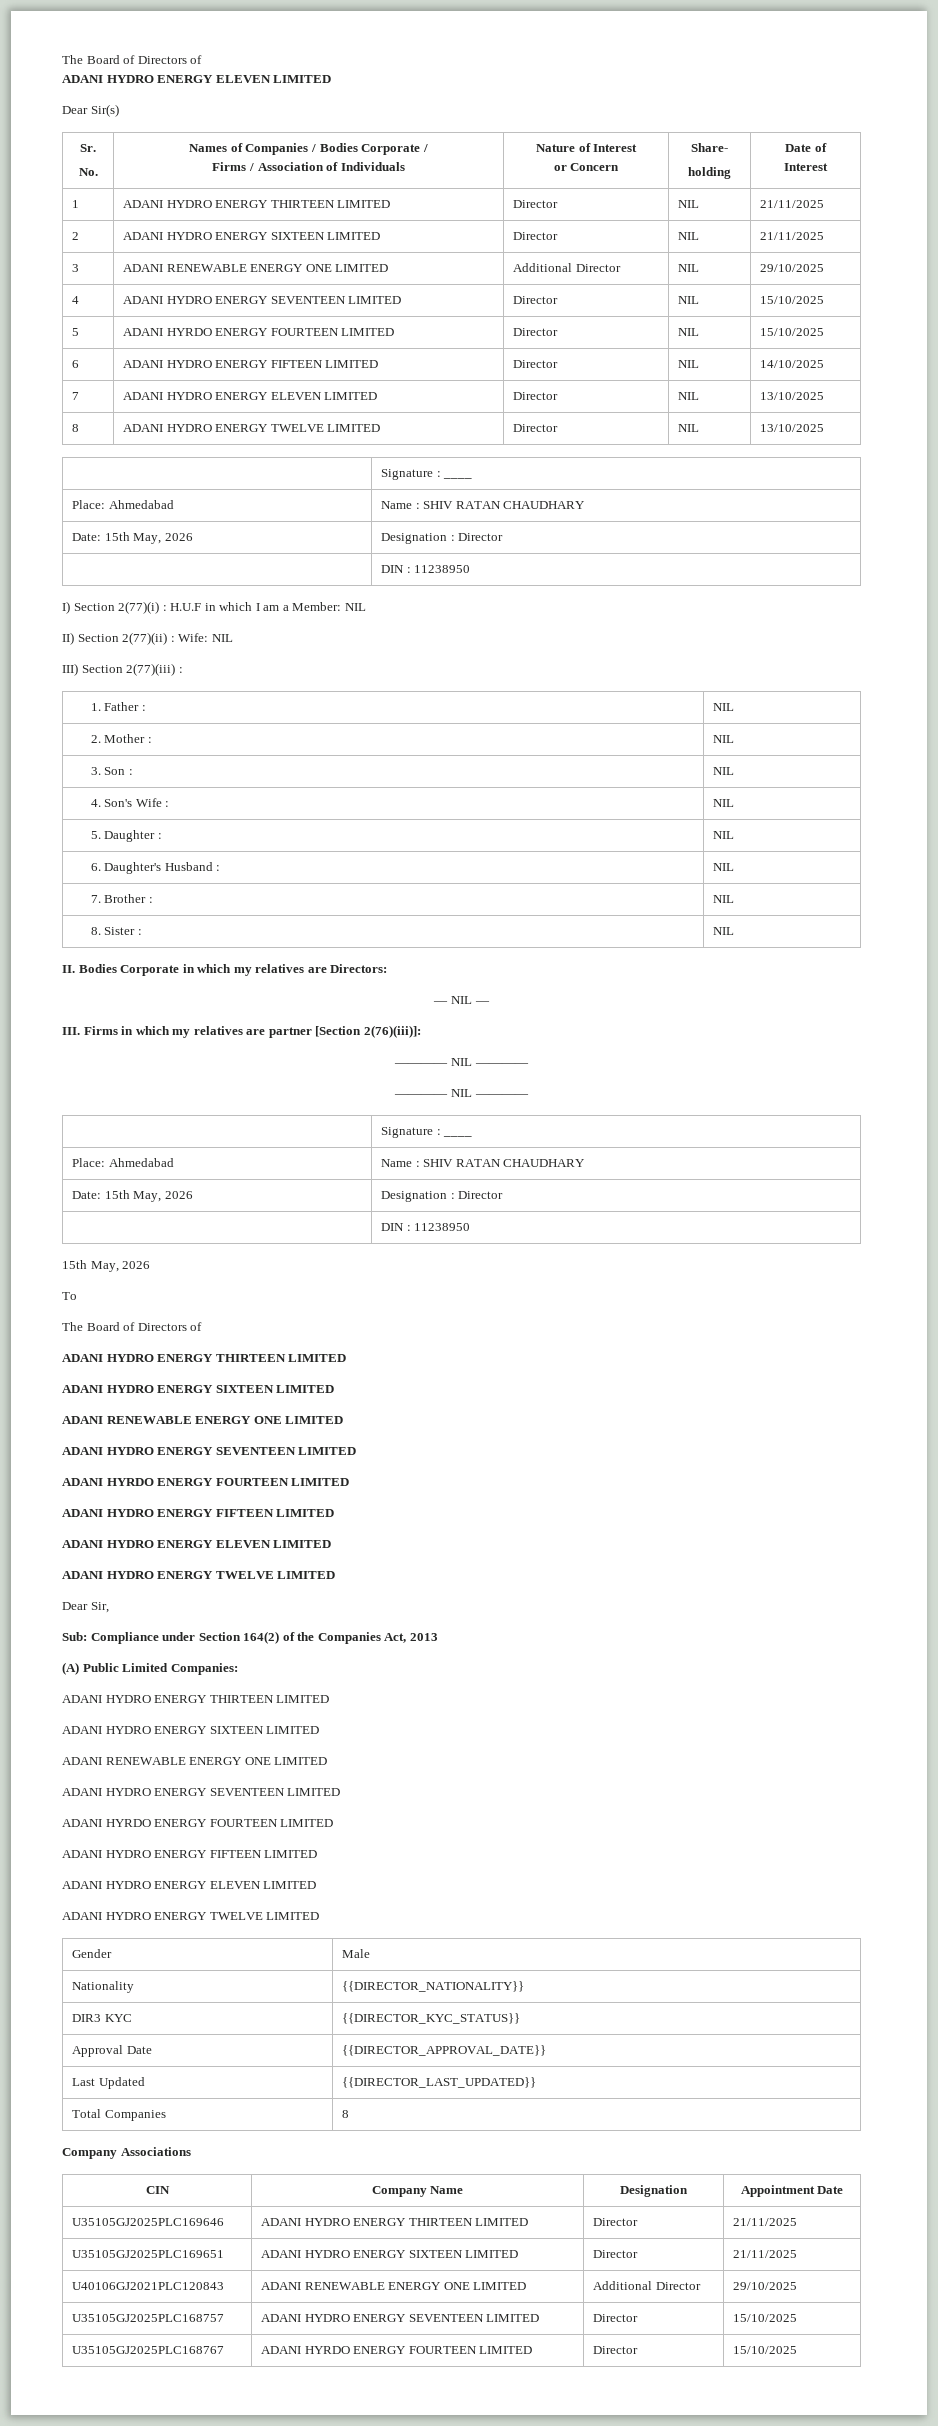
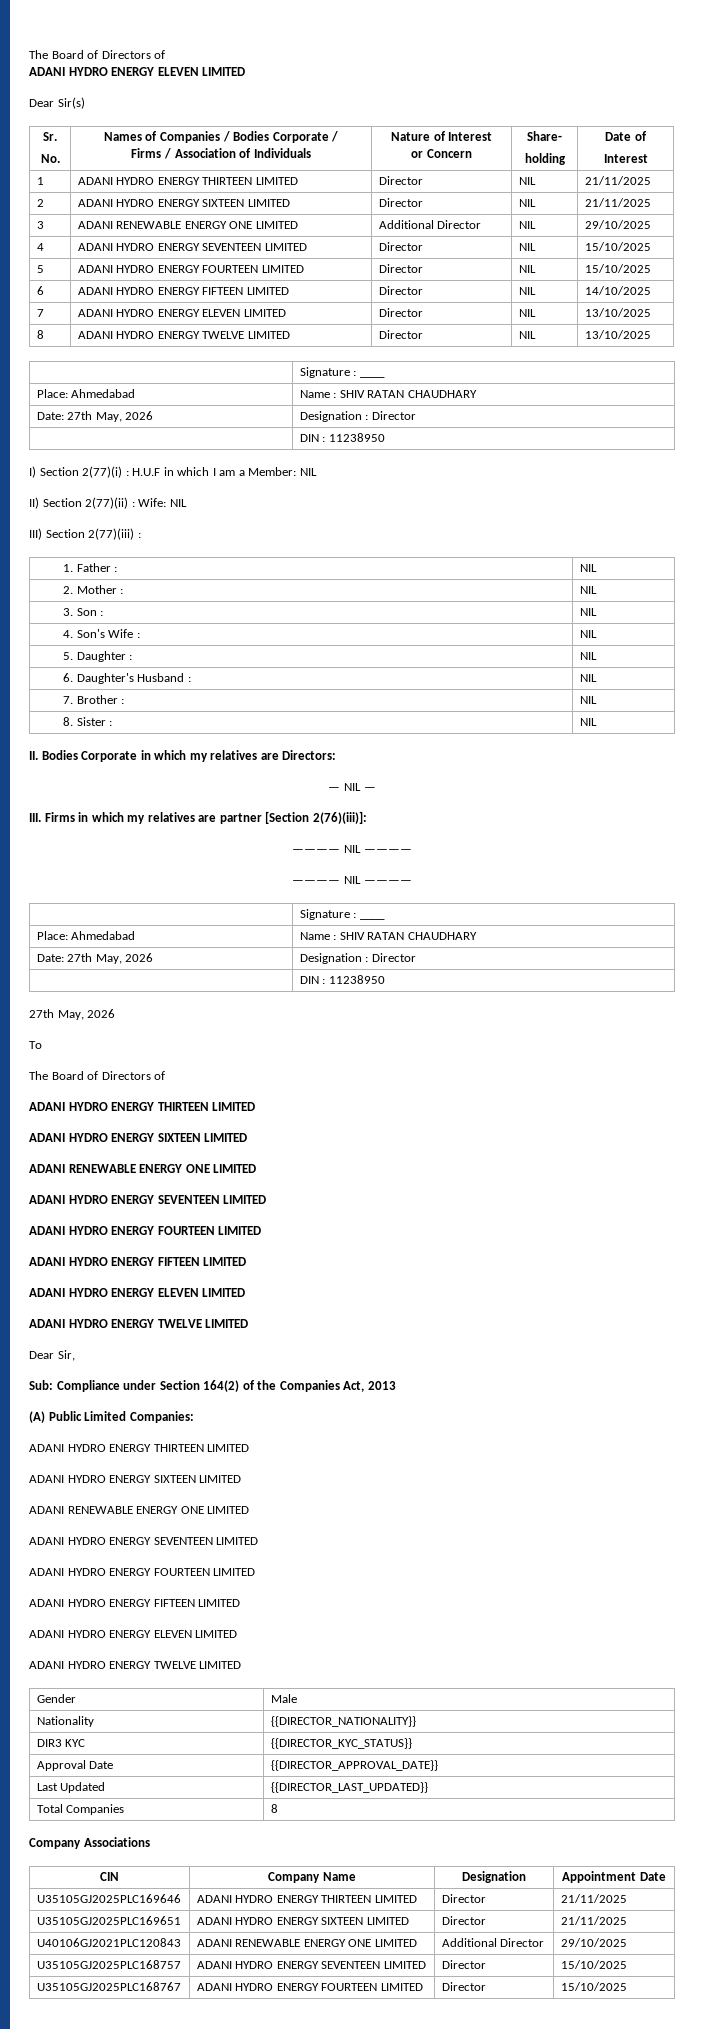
[166,328,212,336] HYRDO -> [116,265,155,273] HYDRO
[104,532,130,541] 15th -> [67,411,93,420] 27th
[104,1190,193,1202] [380,1191,504,1202] [380,1223,471,1231] [62,1260,87,1269] 15th May, 2026 | Designation : Director // | DIN : 11238950 // 15th -> [67,953,154,964] [299,953,416,964] [299,975,385,984] [29,1009,54,1018] 27th May, 2026 | Designation : Director // | DIN : 11238950 // 27th
[106,1478,154,1486] HYRDO -> [68,1226,108,1235] HYDRO
[105,1819,151,1827] HYRDO -> [67,1568,106,1576] HYDRO
[304,2346,350,2354] HYRDO -> [235,1983,274,1991] HYDRO

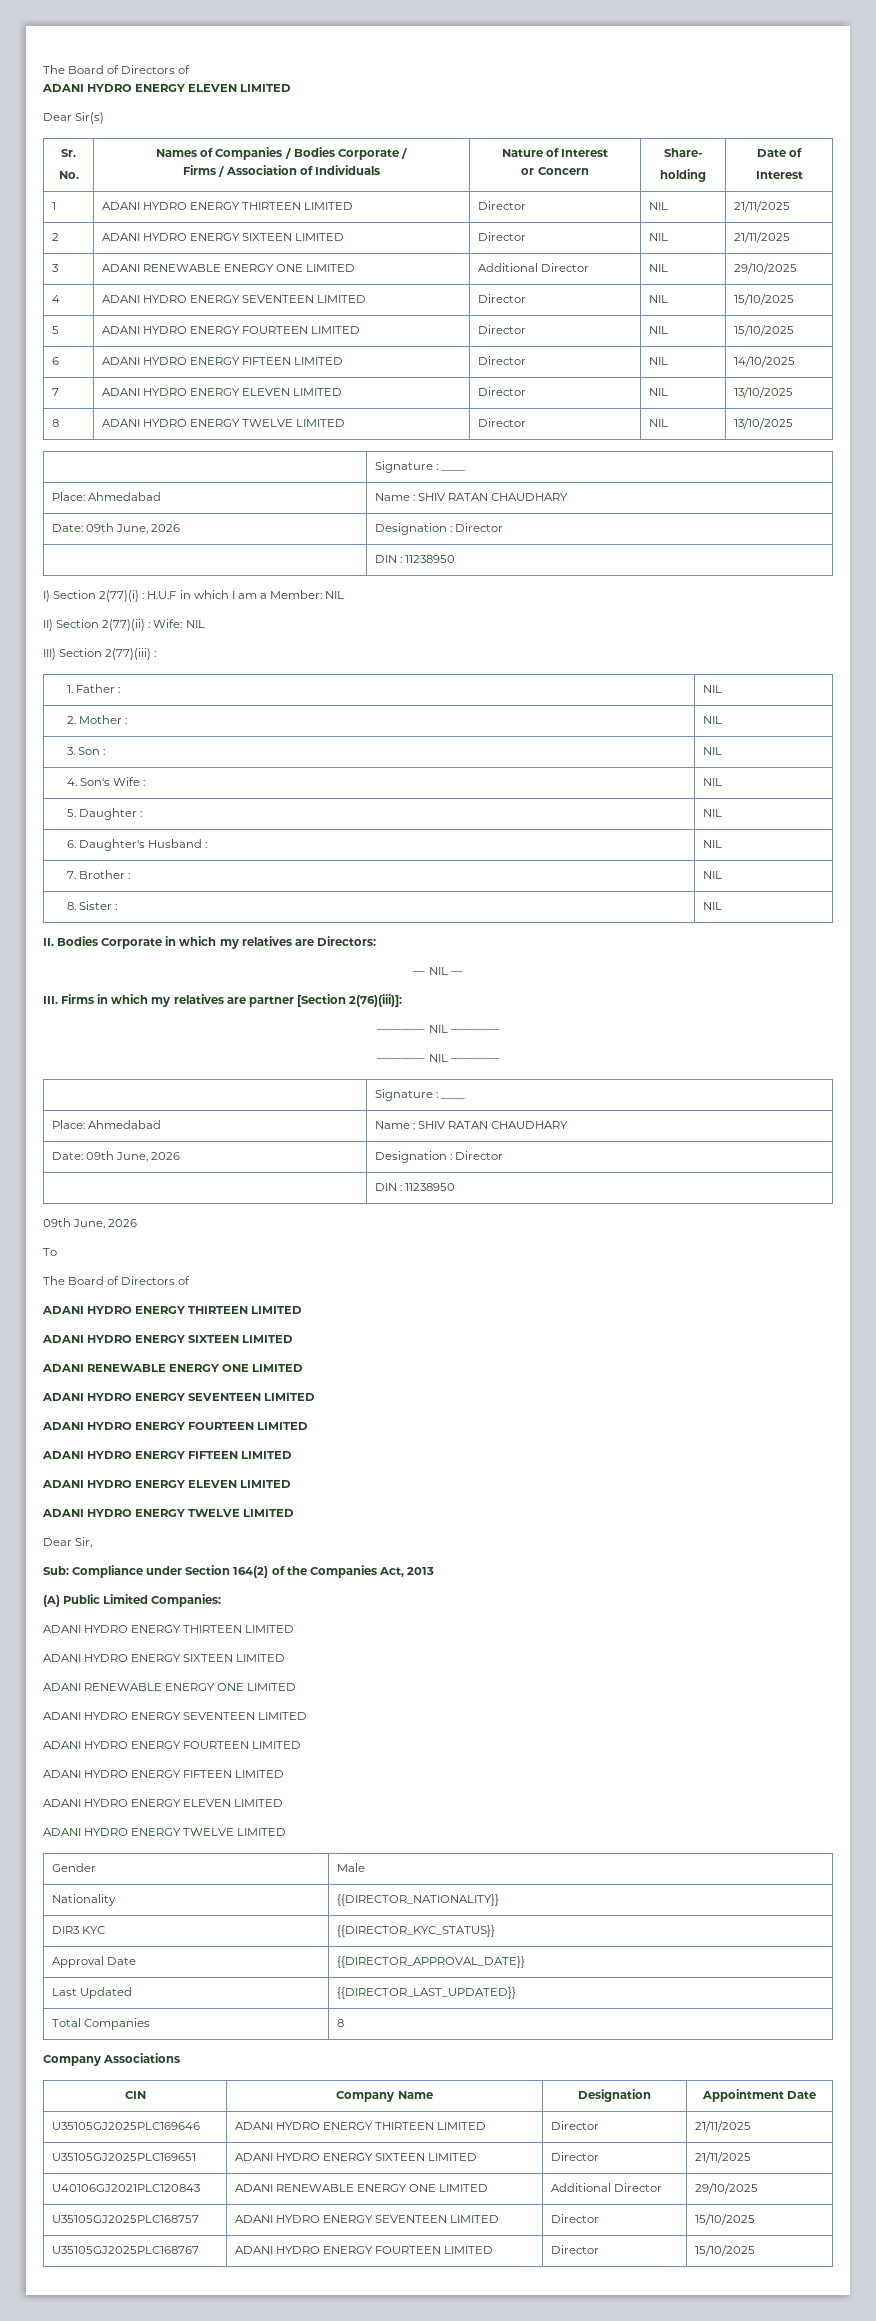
[67,411,122,422] 27th May, -> [85,523,148,534] 09th June,
[67,953,154,964] [299,953,416,964] [299,975,385,984] [29,1009,84,1020] 27th May, 2026 | Designation : Director // | DIN : 11238950 // 27th May, -> [85,1151,180,1162] [374,1151,503,1163] [374,1183,455,1191] [43,1218,106,1229] 09th June, 2026 | Designation : Director // | DIN : 11238950 // 09th June,

